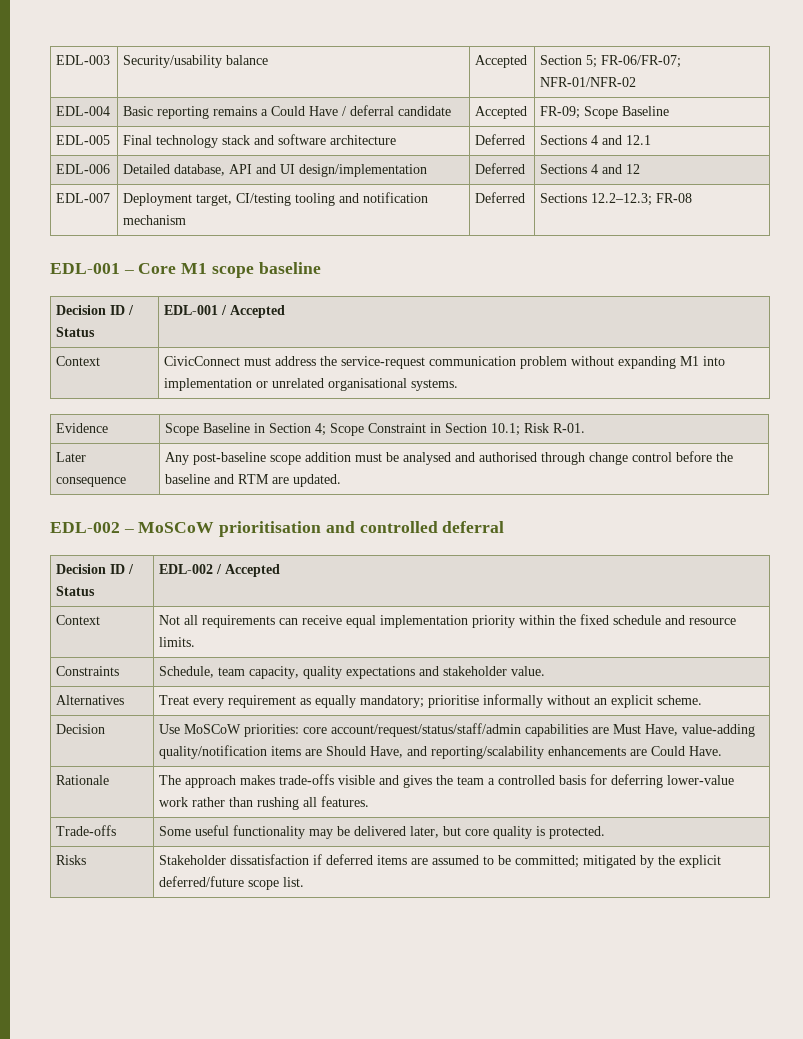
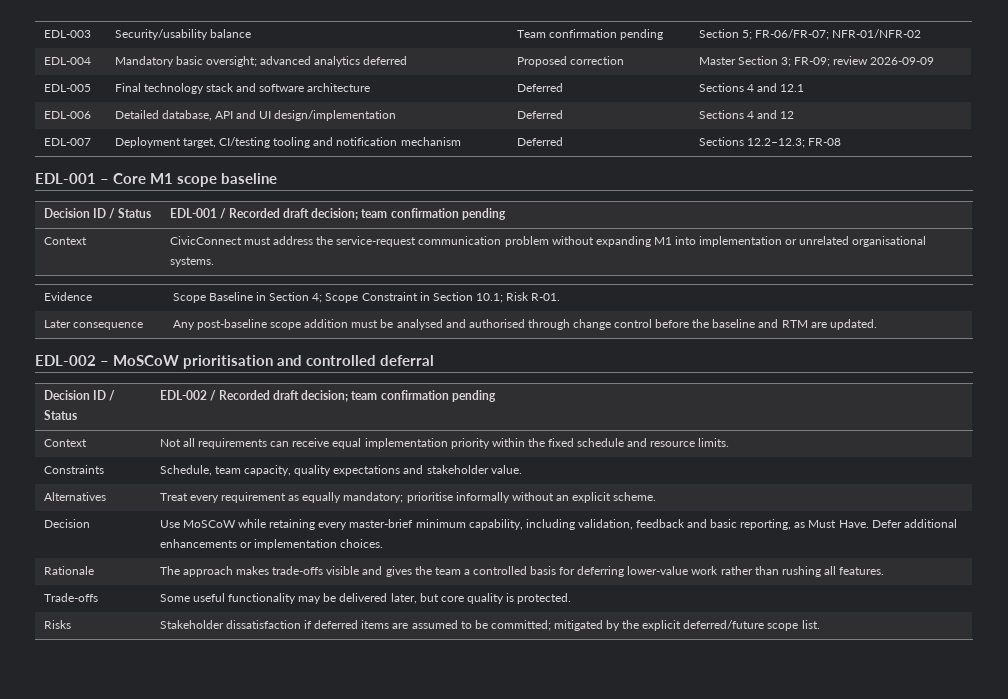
[475,55,528,68] Accepted -> [516,29,664,40] Team confirmation pending
[123,105,452,119] [475,106,528,119] [540,106,670,119] Basic reporting remains a Could Have / deferral candidate | Accepted | FR-09; Scope Baseline -> [114,56,408,67] [516,56,624,67] [698,56,935,67] Mandatory basic oversight; advanced analytics deferred | Proposed correction | Master Section 3; FR-09; review 2026-09-09
[230,305,286,318] Accepted -> [229,208,506,220] Recorded draft decision; team confirmation pending
[225,564,281,577] Accepted -> [219,390,496,402] Recorded draft decision; team confirmation pending
[244,723,756,737] [159,745,723,759] priorities: core account/request/status/staff/admin capabilities are Must Have, value-adding quality/notification items are Should Have, and reporting/scalability enhancements are Could Have. -> [238,519,957,530] [159,539,384,550] while retaining every master-brief minimum capability, including validation, feedback and basic reporting, as Must Have. Defer additional enhancements or implementation choices.

